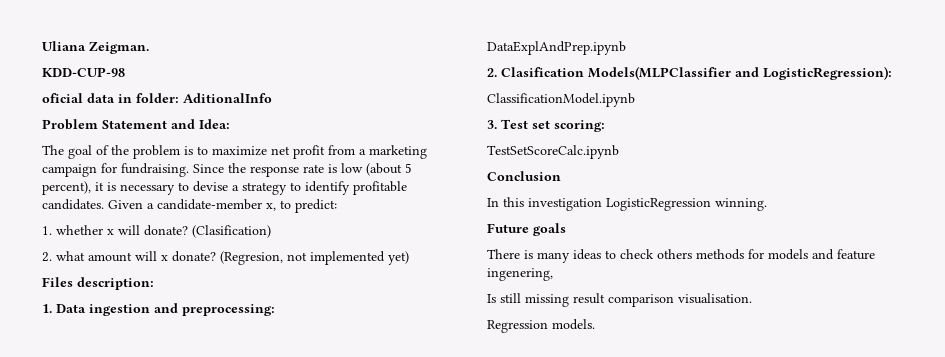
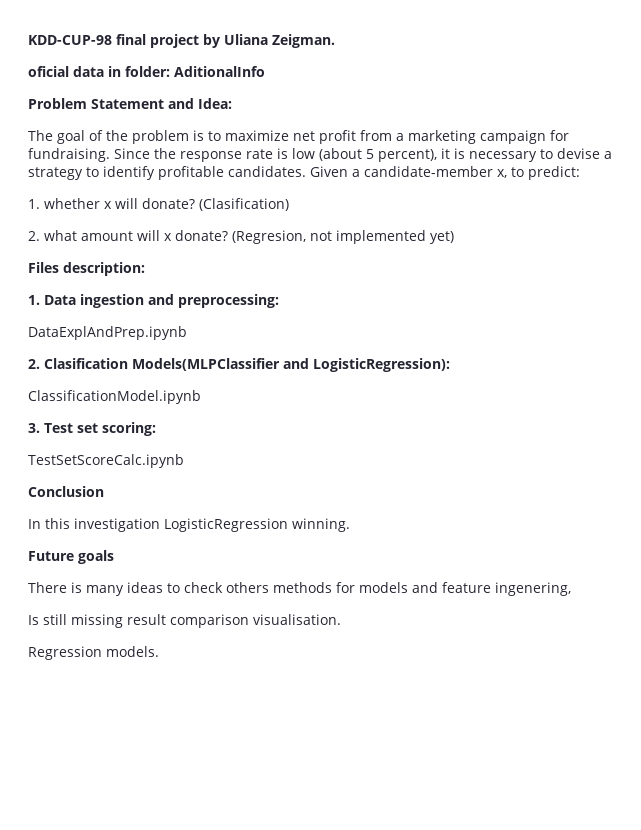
(42, 46) none -> [28,34,220,48] KDD-CUP-98 final project by
[42,67,125,77] // KDD-CUP-98 -> (335, 41) none

